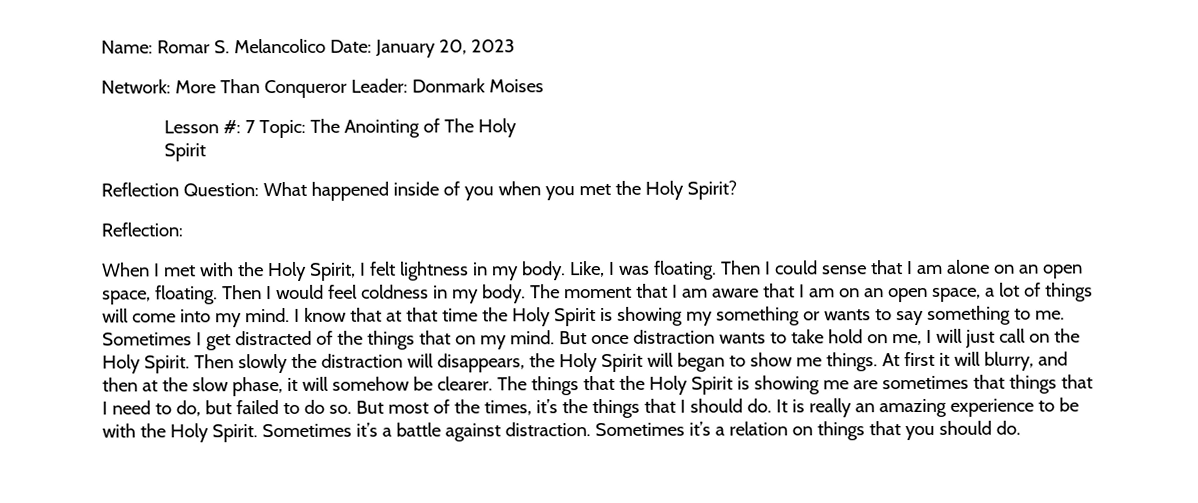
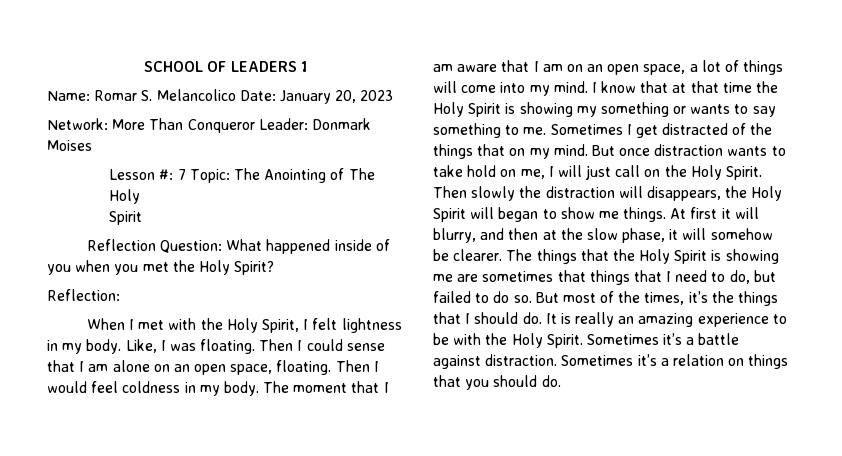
(101, 47) none -> [144,61,307,72] SCHOOL OF LEADERS 1 //

